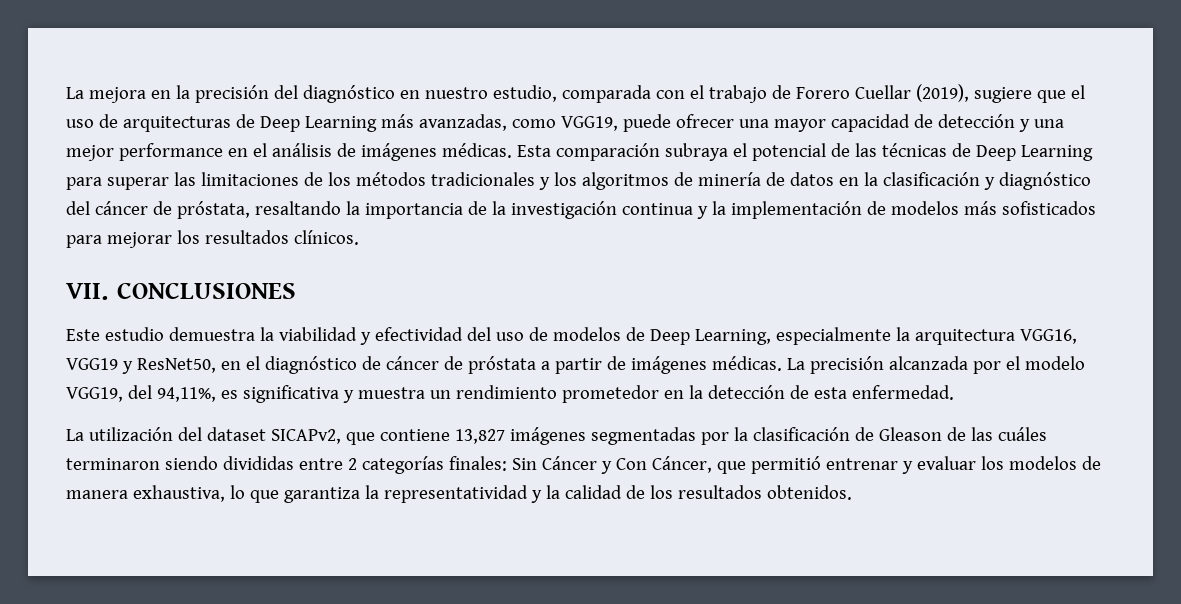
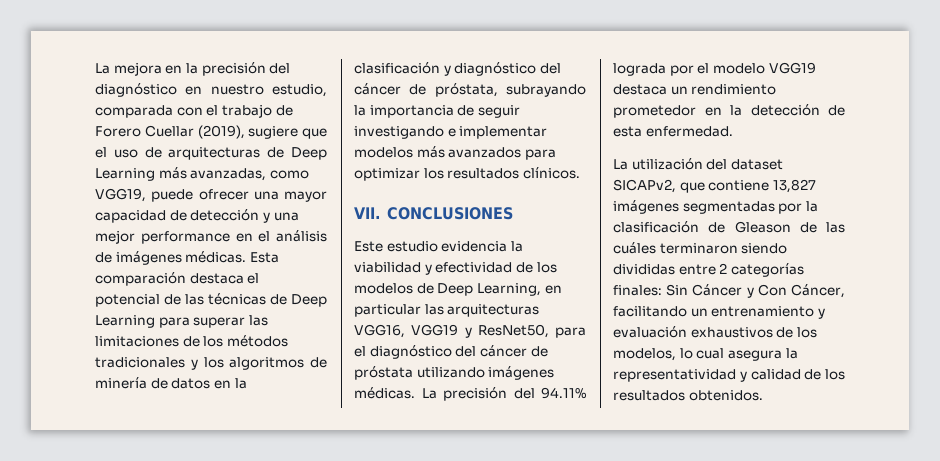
[664,143,728,161] subraya -> [189,273,244,284] destaca
[254,201,341,215] resaltando -> [506,84,586,97] subrayando
[491,201,1096,219] [66,232,172,248] la investigación continua y la implementación de modelos más sofisticados para mejorar -> [477,105,520,118] [354,126,548,139] [354,146,556,160] [354,168,420,181] seguir investigando e implementar modelos más avanzados para optimizar
[168,327,255,341] demuestra -> [441,241,508,252] evidencia
[466,327,548,341] del uso de -> [515,262,557,273] de los
[775,327,1015,345] especialmente la arquitectura -> [544,285,562,294] [354,304,540,317] en particular las arquitecturas
[220,361,241,370] en -> [555,327,586,338] para
[361,356,381,370] de -> [455,346,477,357] del
[540,356,626,374] a partir de -> [416,367,485,378] utilizando
[888,356,1085,374] [66,385,425,403] alcanzada por el modelo VGG19, del 94,11%, es significativa y muestra -> [513,387,586,399] [613,62,816,76] [613,84,667,95] del 94.11% lograda por el modelo VGG19 destaca
[716,456,1101,474] [66,485,360,503] que permitió entrenar y evaluar los modelos de manera exhaustiva, lo que garantiza -> [613,306,825,319] [613,326,817,338] [613,348,782,361] facilitando un entrenamiento y evaluación exhaustivos de los modelos, lo cual asegura
[545,485,560,499] la -> (747, 376) none

